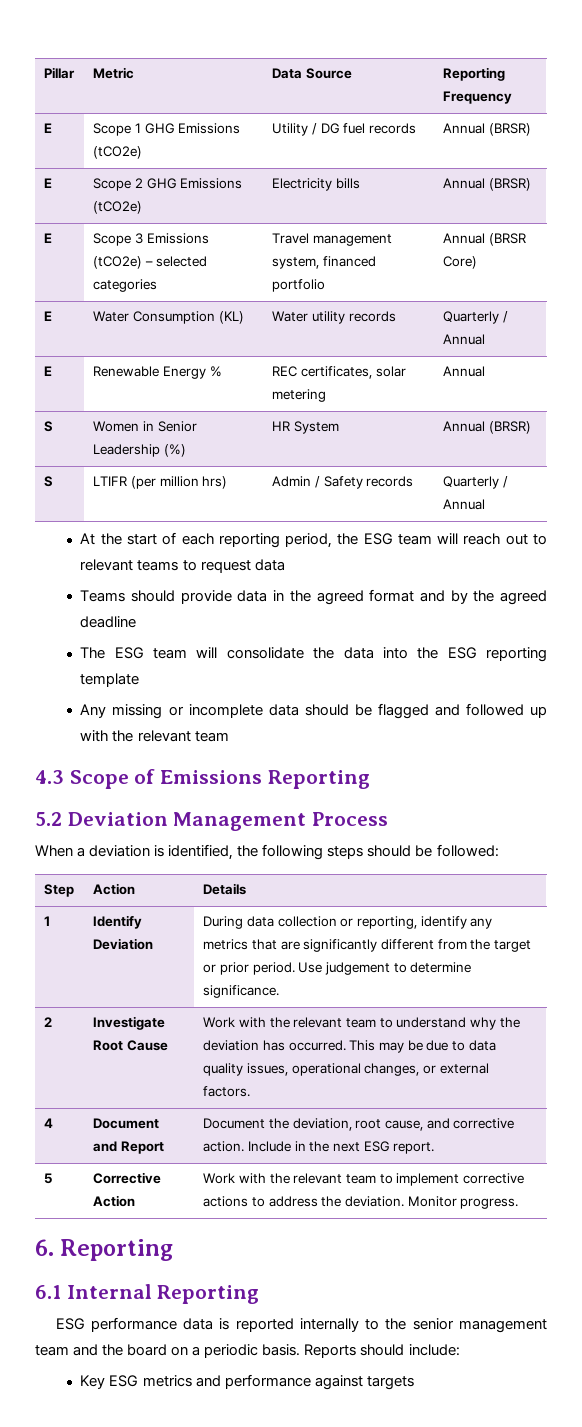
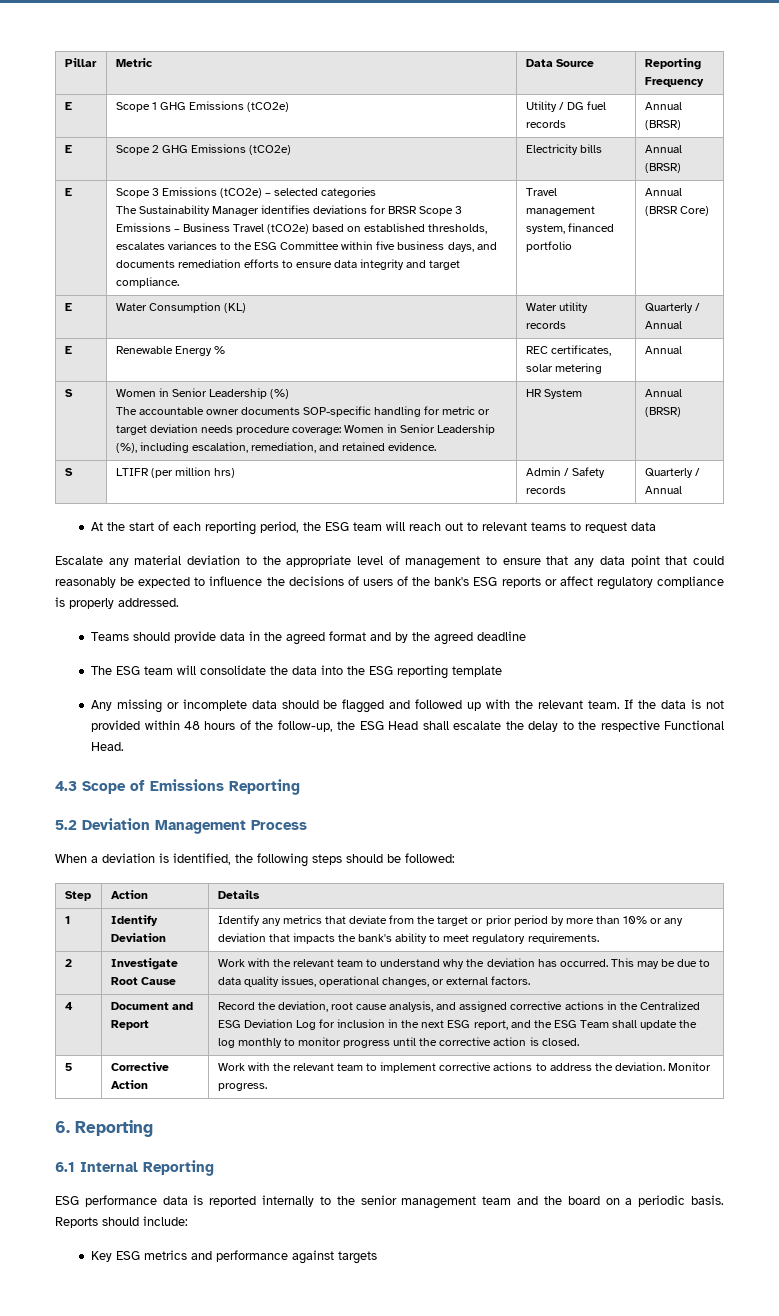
(158, 285) none -> [115,205,463,216] [115,223,488,234] [115,241,497,252] [115,259,461,270] [115,277,179,288] // The Sustainability Manager identifies deviations for BRSR Scope 3 Emissions – Business Travel (tCO2e) based on established thresholds, escalates variances to the ESG Committee within five business days, and documents remediation efforts to ensure data integrity and target compliance.
(187, 450) none -> [115,406,491,417] [115,424,496,435] [115,442,437,453] // The accountable owner documents SOP-specific handling for metric or target deviation needs procedure coverage: Women in Senior Leadership (%), including escalation, remediation, and retained evidence.
(285, 565) none -> [55,555,725,569] [55,576,725,590] [55,597,179,609] // Escalate any material deviation to the appropriate level of management to ensure that any data point that could reasonably be expected to influence the decisions of users of the bank's ESG reports or affect regulatory compliance is properly addressed.
[194,731,229,742] team -> [587,699,724,709] [91,720,724,732] [91,742,125,751] team. If the data is not provided within 48 hours of the follow-up, the ESG Head shall escalate the delay to the respective Functional Head.
[203,916,493,929] [203,939,434,952] During data collection or reporting, identify any metrics that are significantly different -> [217,915,388,926] Identify any metrics that deviate
[252,962,472,975] [203,985,280,998] period. Use judgement to determine significance. -> [513,915,684,926] [217,933,599,944] period by more than 10% or any deviation that impacts the bank's ability to meet regulatory requirements.
[203,1118,266,1129] Document -> [217,1002,255,1010] Record
[384,1118,515,1131] [203,1141,435,1154] cause, and corrective action. Include in the next ESG report. -> [356,1001,700,1012] [217,1019,698,1030] [217,1037,579,1048] cause analysis, and assigned corrective actions in the Centralized ESG Deviation Log for inclusion in the next ESG report, and the ESG Team shall update the log monthly to monitor progress until the corrective action is closed.

